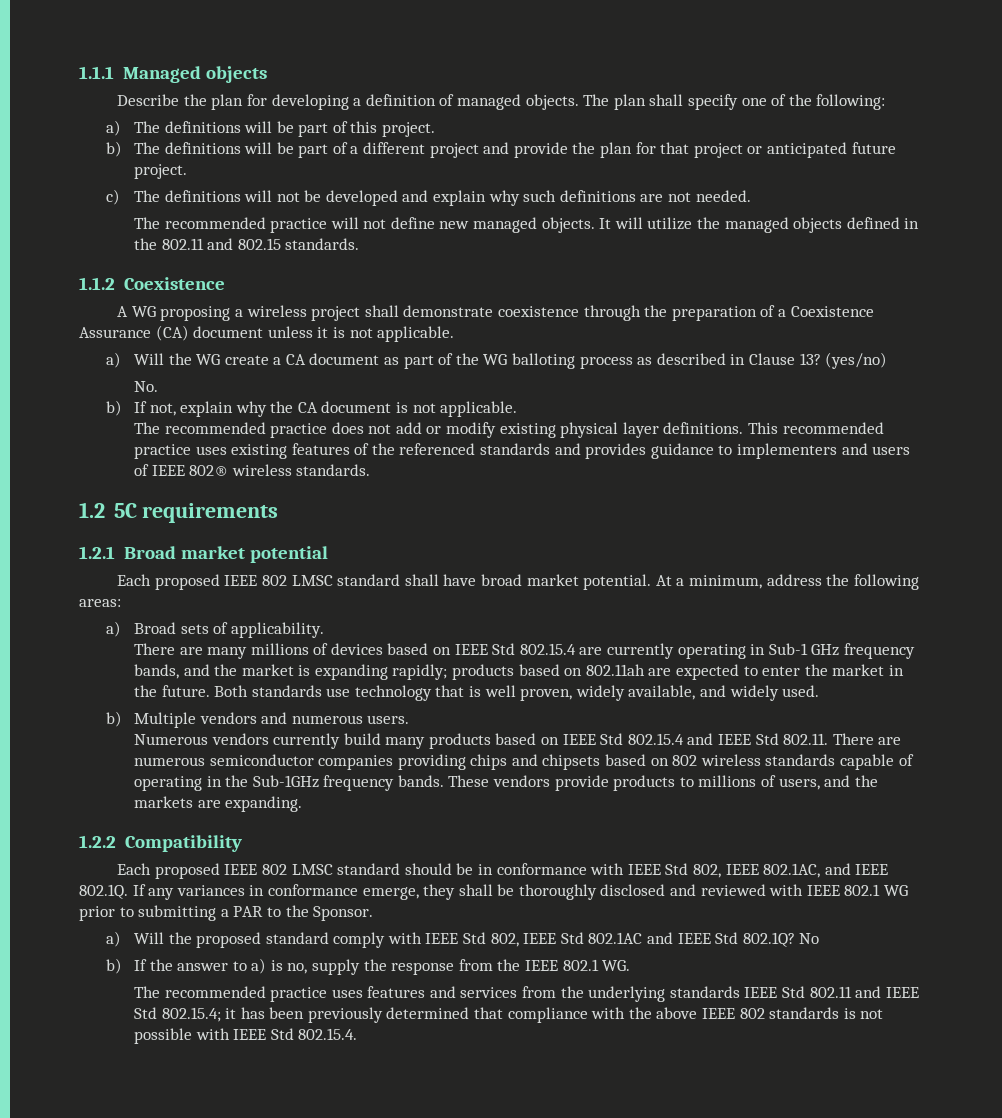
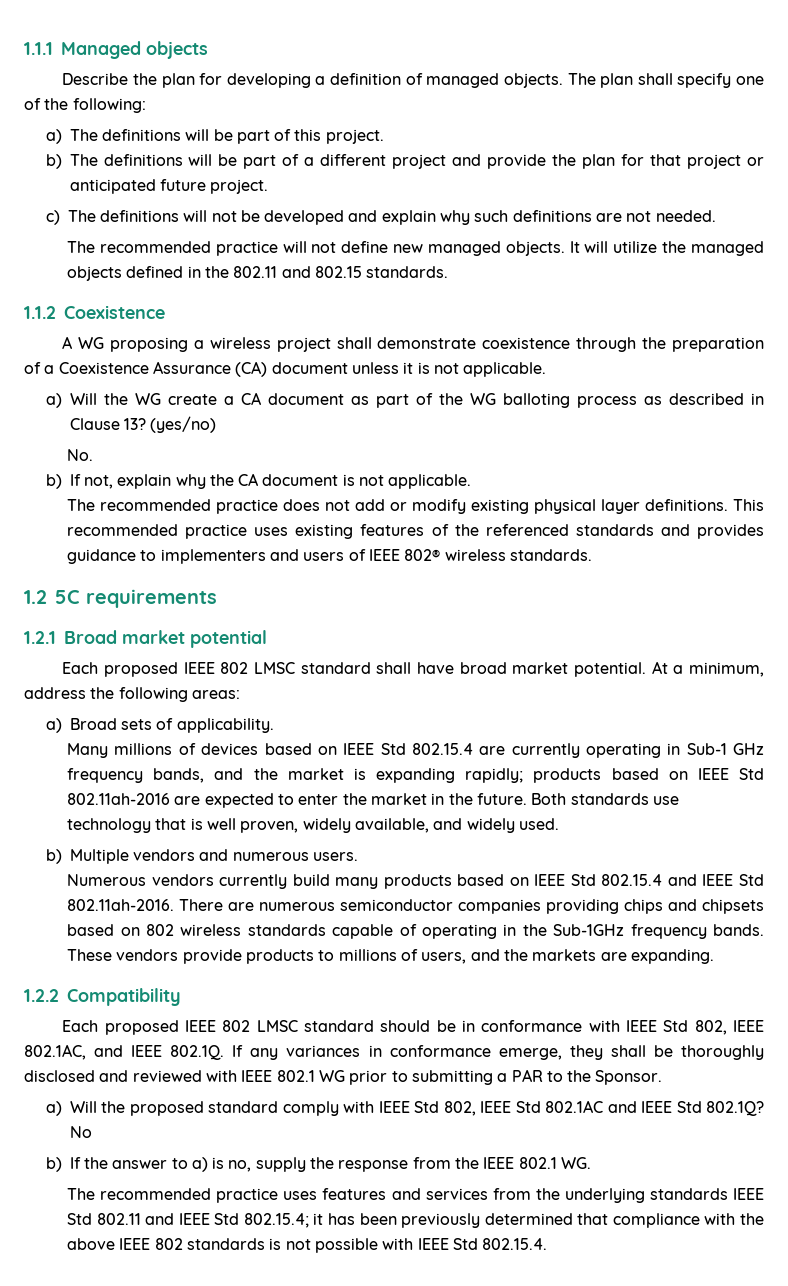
[133,643,248,659] There are many -> [67,743,109,758] Many
[585,664,645,676] 802.11ah -> [697,768,765,780] [67,793,171,805] IEEE Std 802.11ah-2016
[783,733,829,745] 802.11. -> [67,899,175,911] 802.11ah-2016.

